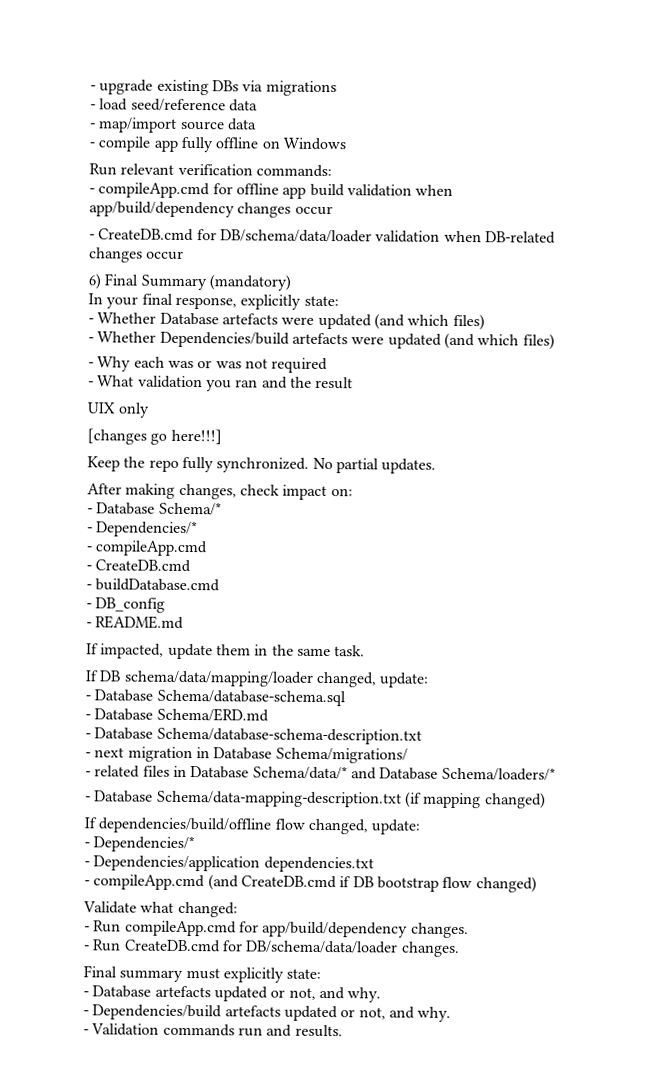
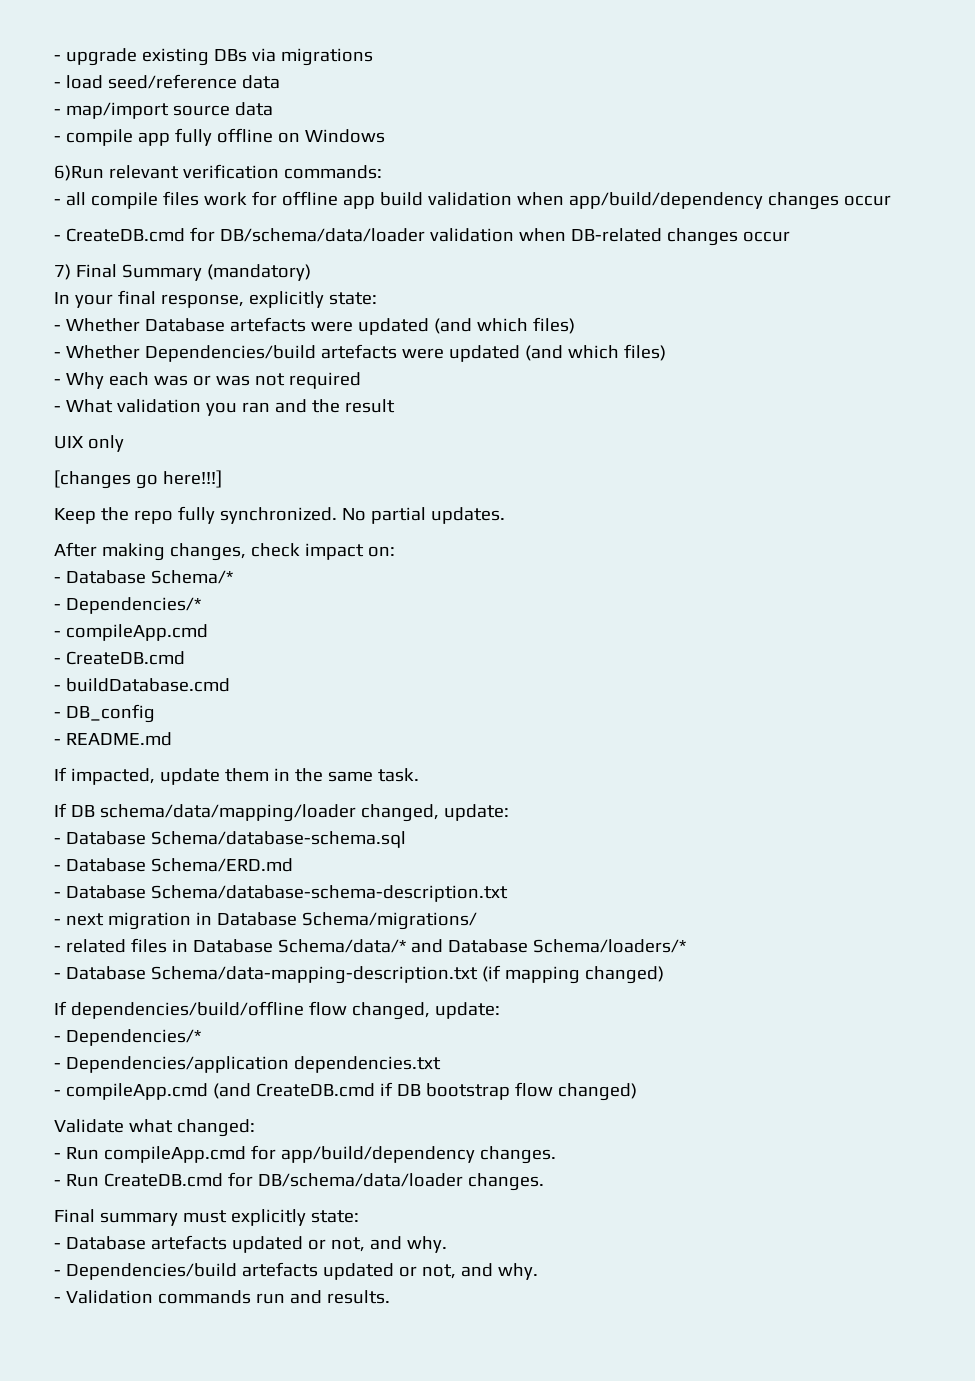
[89,163,117,176] Run -> [54,165,104,181] 6)Run
[98,182,211,199] compileApp.cmd -> [65,191,247,209] all compile files work
[88,273,101,290] 6) -> [54,264,71,280] 7)

